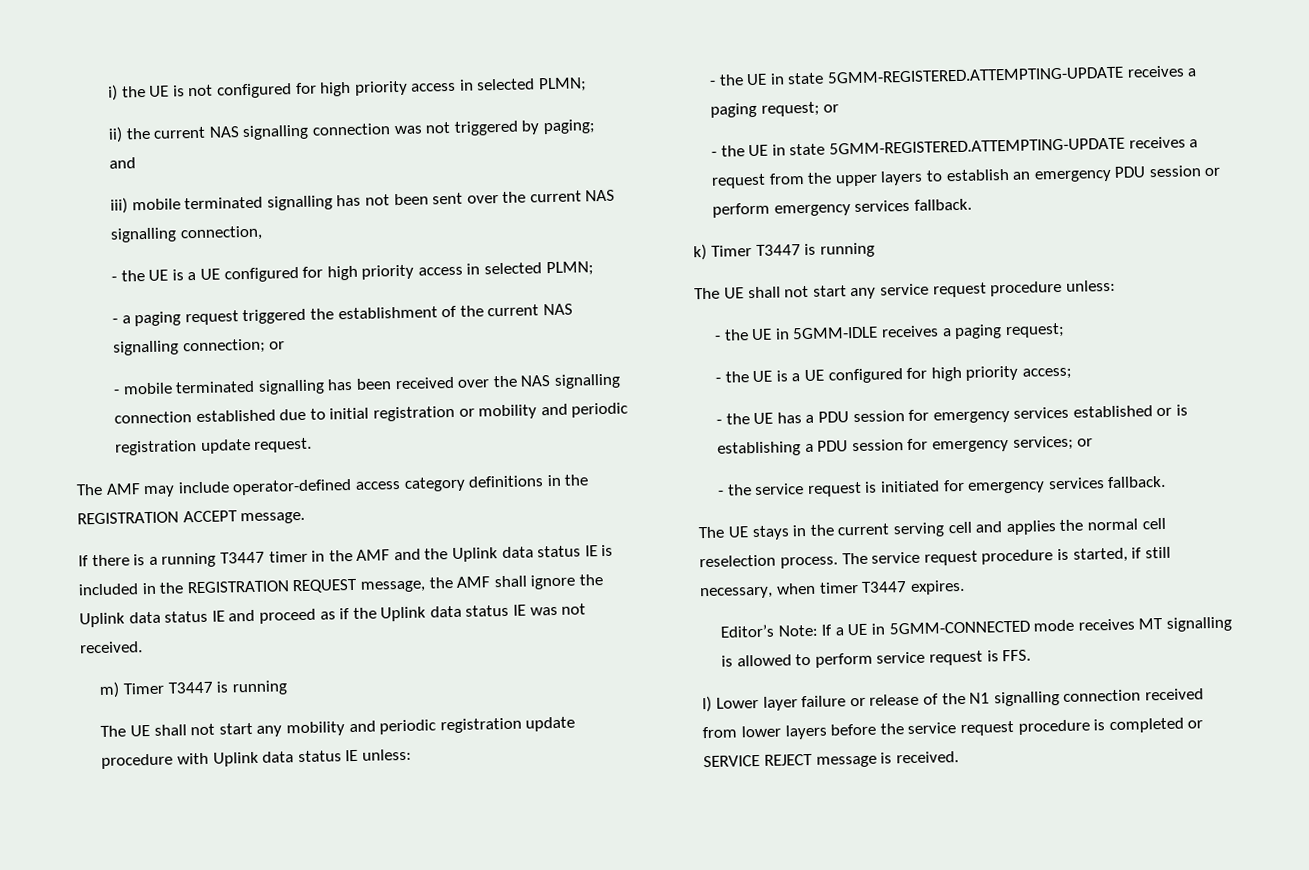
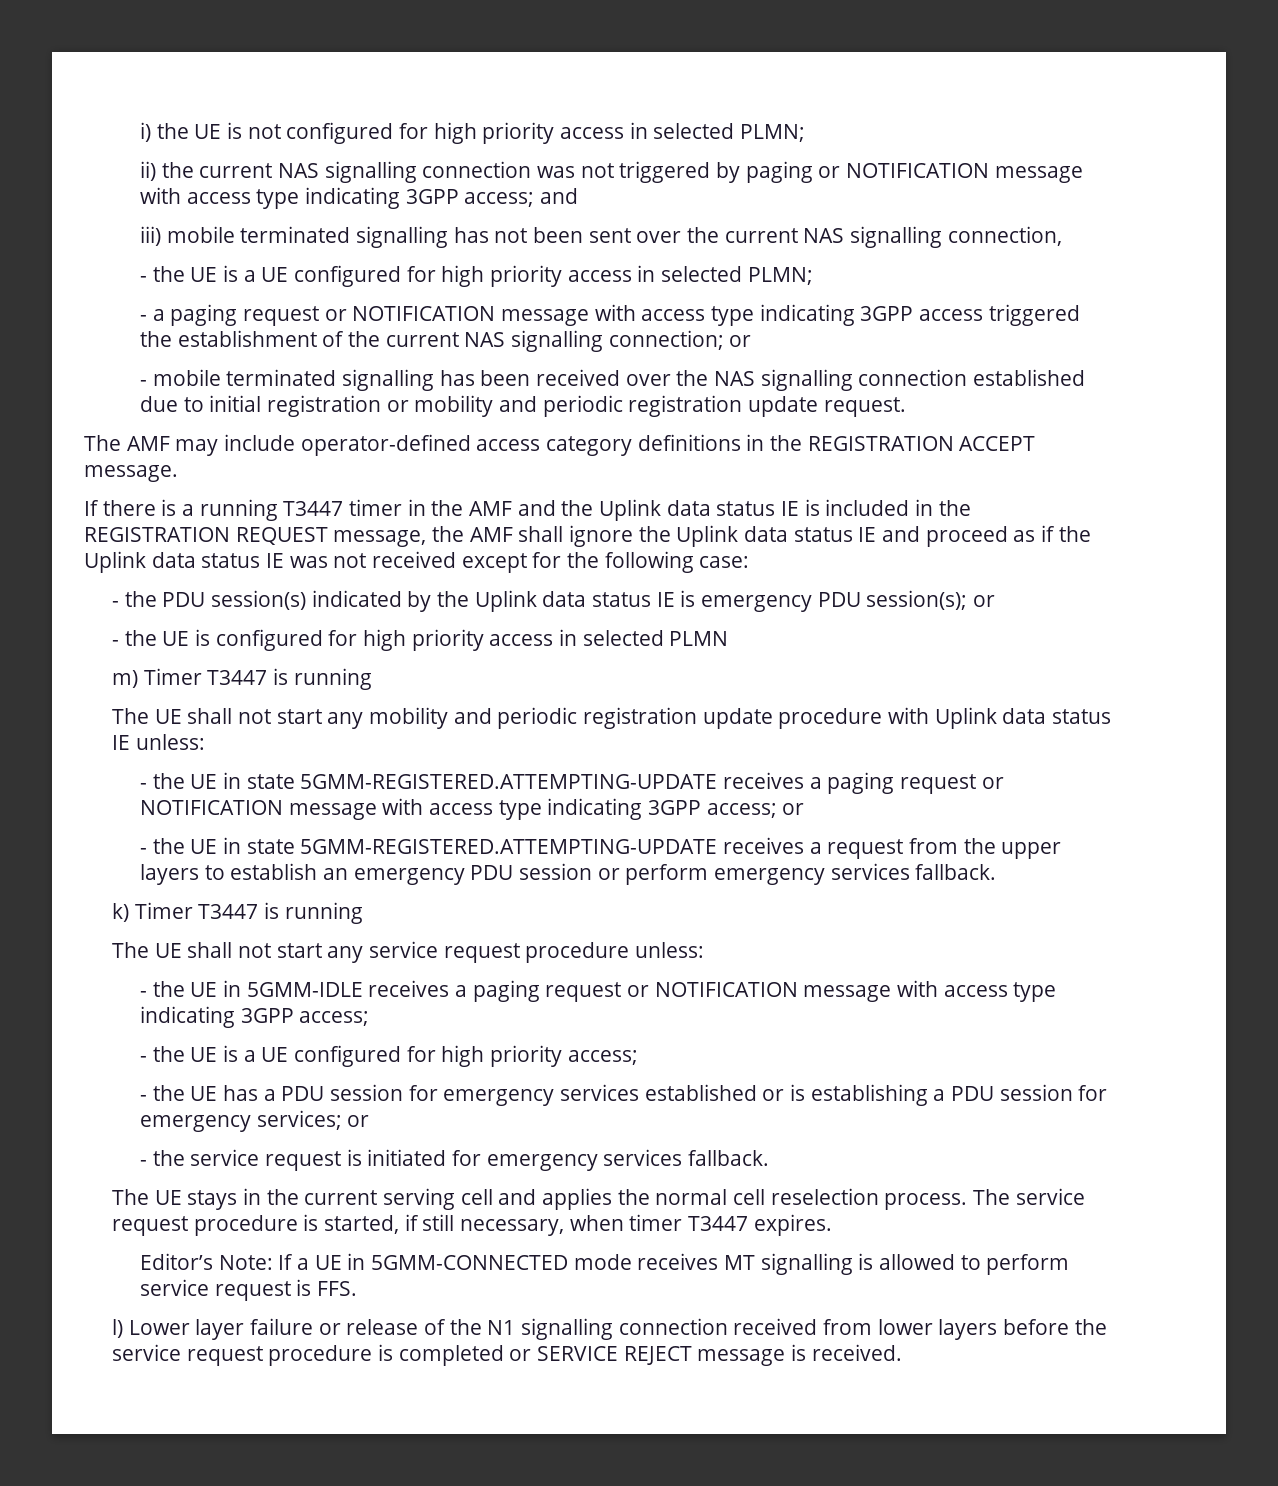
[542,119,596,135] paging; -> [745,161,1083,183] [139,187,535,209] paging or NOTIFICATION message with access type indicating 3GPP access;
(239, 318) none -> [324,304,983,326] or NOTIFICATION message with access type indicating 3GPP access
[79,641,143,654] received. -> [372,551,750,573] [111,590,996,612] [111,629,729,651] received except for the following case: // - the PDU session(s) indicated by the Uplink data status IE is emergency PDU session(s); or // - the UE is configured for high priority access in selected PLMN
[760,101,820,117] request; -> [899,774,1004,794] [139,798,777,820] request or NOTIFICATION message with access type indicating 3GPP access;
[1004,322,1065,339] request; -> [545,980,1057,1002] [139,1006,370,1028] request or NOTIFICATION message with access type indicating 3GPP access;

